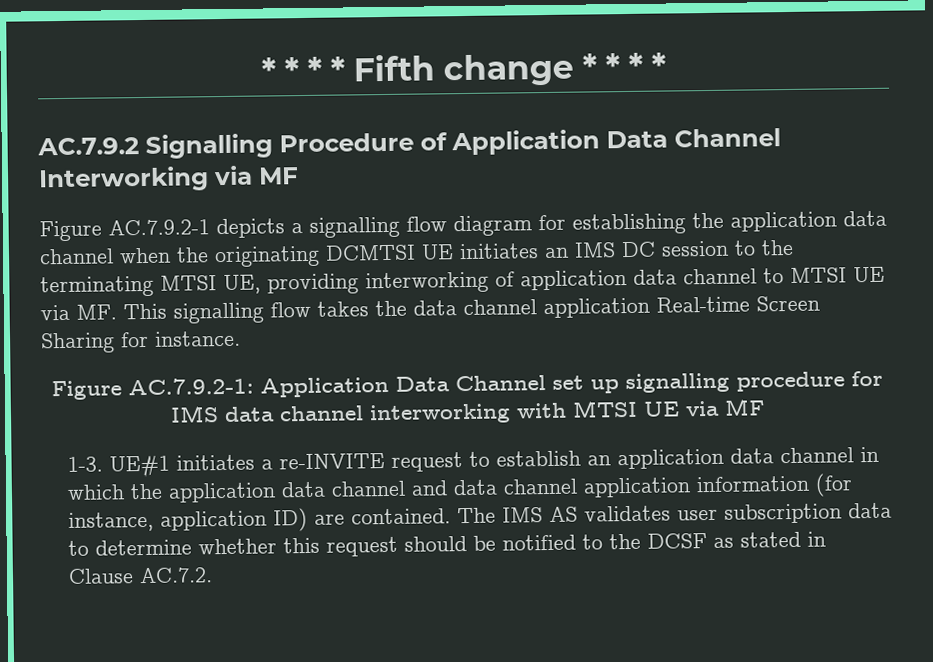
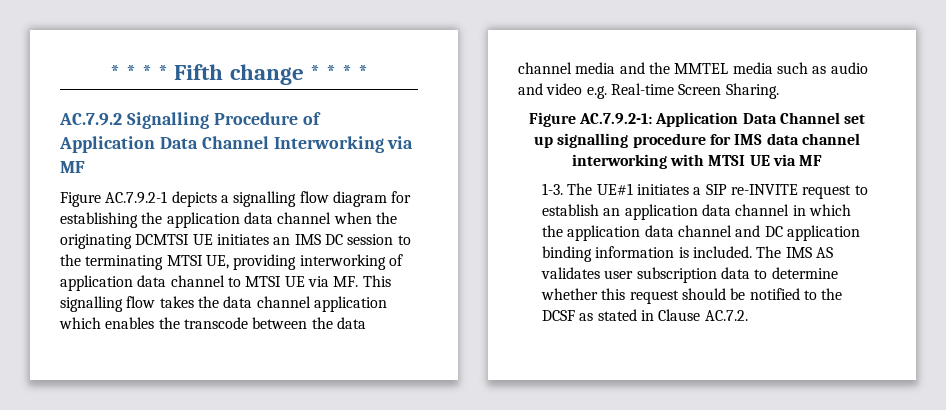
[656,295,820,313] [40,330,241,354] Real-time Screen Sharing for instance. -> [59,317,366,329] [518,62,868,74] [518,83,779,99] which enables the transcode between the data channel media and the MMTEL media such as audio and video e.g. Real-time Screen Sharing.
(104, 464) none -> [567,183,593,195] The
(274, 464) none -> [705,184,727,195] SIP
[453,473,854,498] [68,507,452,532] data channel application information (for instance, application ID) are contained. -> [764,225,860,241] [541,246,752,262] DC application binding information is included.

